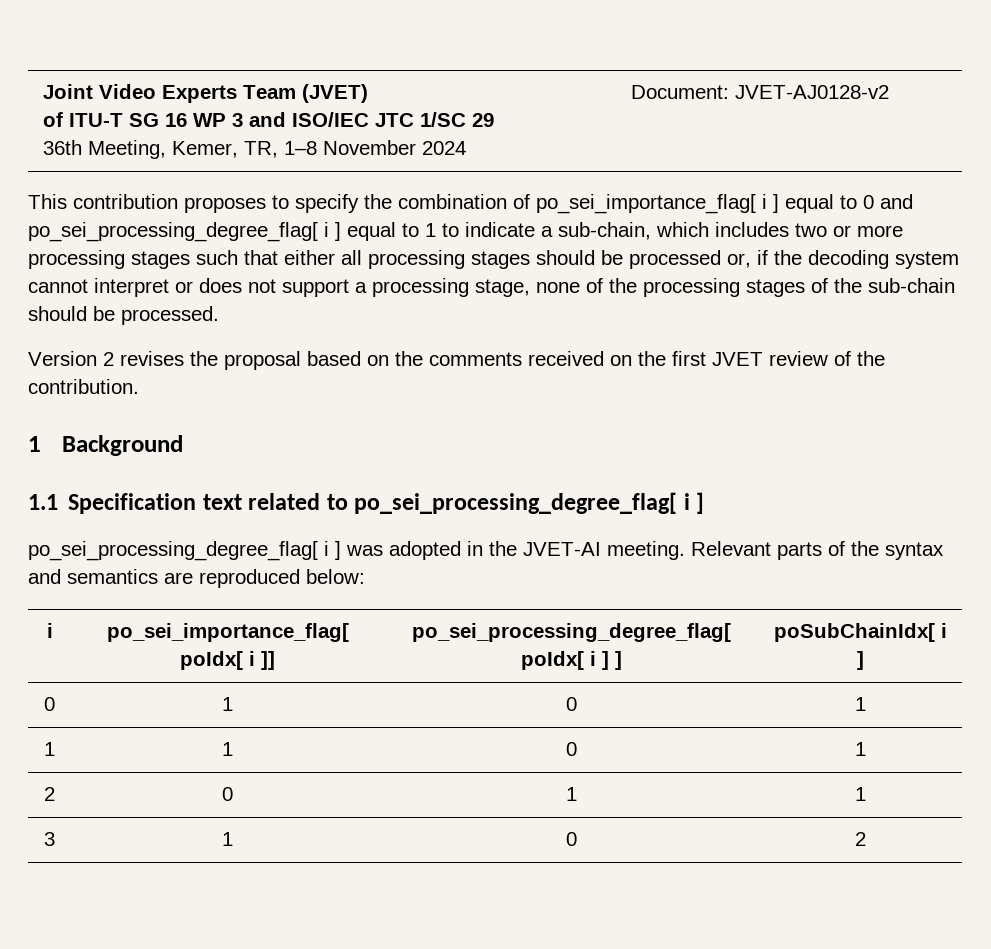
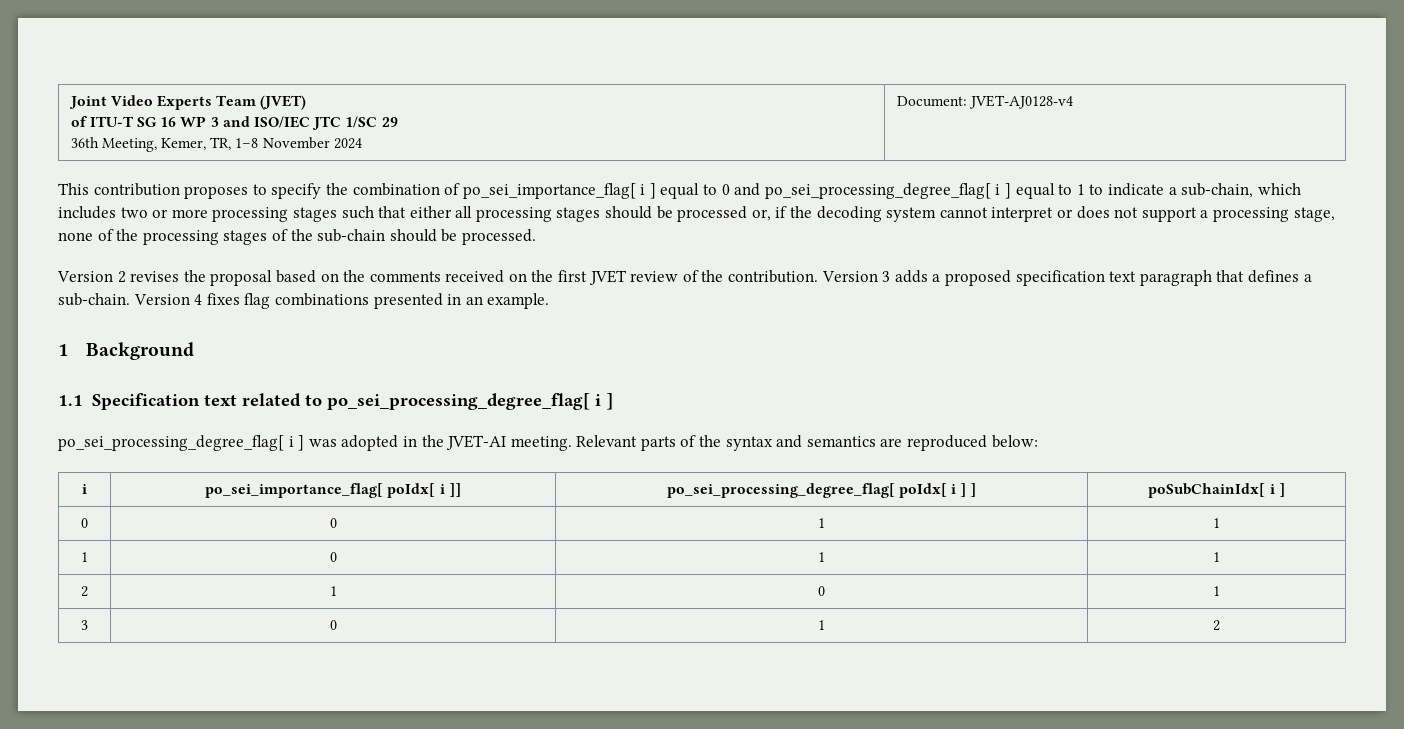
[735,85,890,99] JVET-AJ0128-v2 -> [968,95,1073,109] JVET-AJ0128-v4
(139, 386) none -> [821,270,1312,286] [58,293,550,309] Version 3 adds a proposed specification text paragraph that defines a sub-chain. Version 4 fixes flag combinations presented in an example.
[222,697,233,711] [566,697,577,711] [854,697,866,711] [44,742,55,756] [222,742,233,756] [566,742,577,756] [854,742,866,756] [44,787,55,801] [222,787,233,801] [566,787,577,801] [854,787,866,801] [44,832,55,846] [222,832,233,846] [566,832,577,846] 1 | 0 | 1 // 1 | 1 | 0 | 1 // 2 | 0 | 1 | 1 // 3 | 1 | 0 -> [329,518,337,528] [818,518,825,528] [1213,518,1220,528] [81,552,88,562] [329,552,337,562] [818,552,825,562] [1213,552,1220,562] [81,586,88,597] [329,586,337,596] [818,586,825,596] [1213,586,1220,596] [81,620,88,630] [329,620,337,630] [818,620,825,630] 0 | 1 | 1 // 1 | 0 | 1 | 1 // 2 | 1 | 0 | 1 // 3 | 0 | 1

